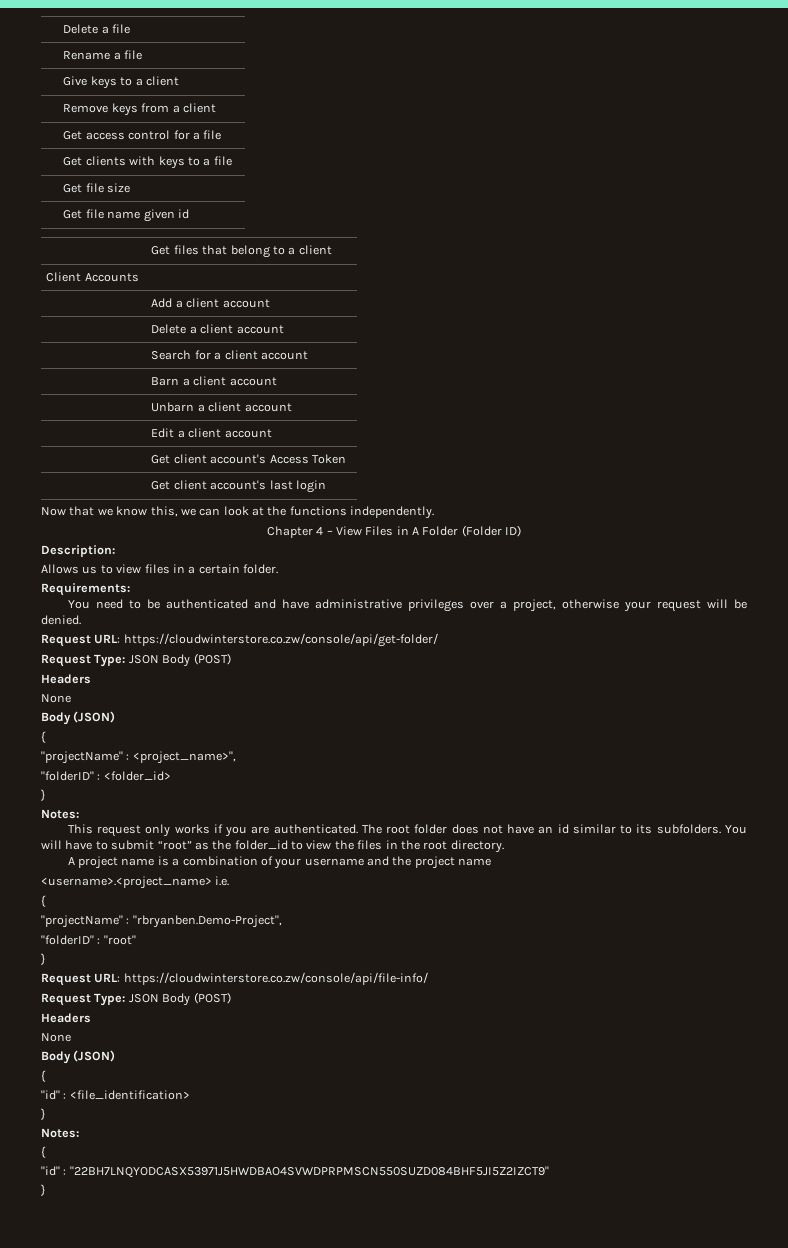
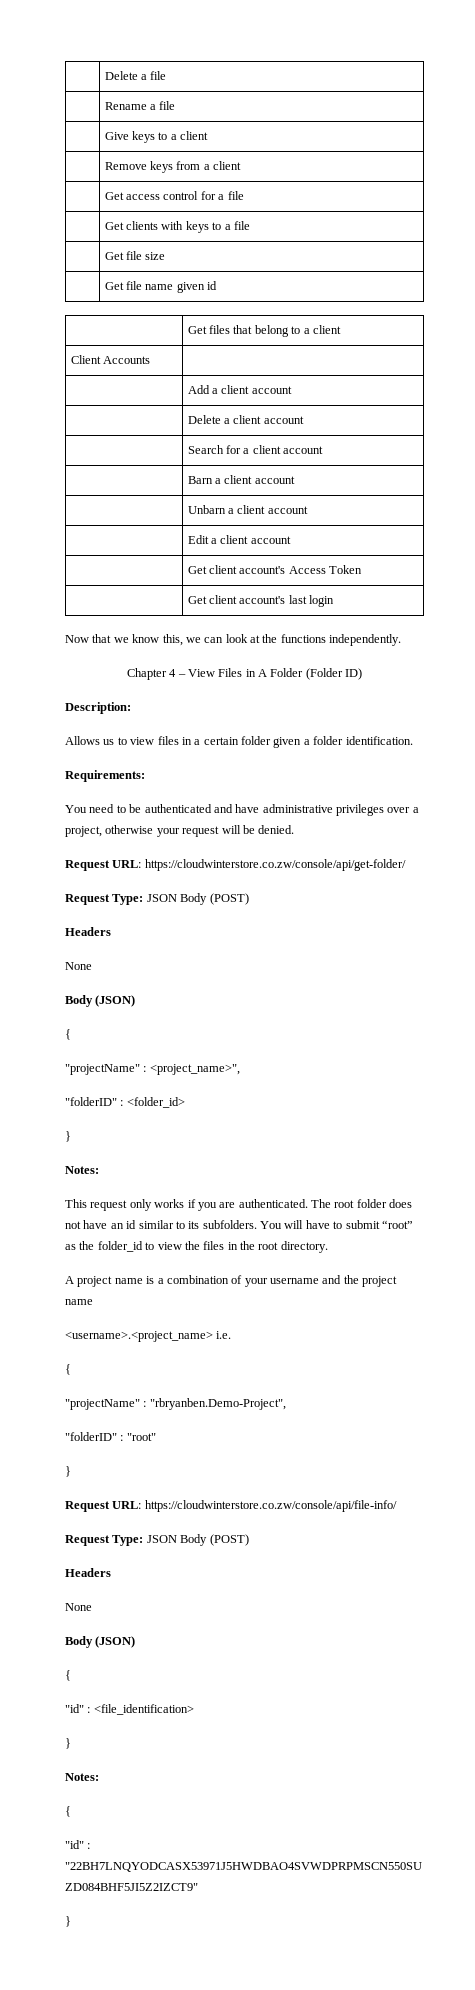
[243,564,278,574] folder. -> [241,736,413,748] folder given a folder identification.

